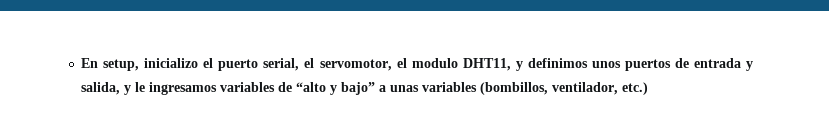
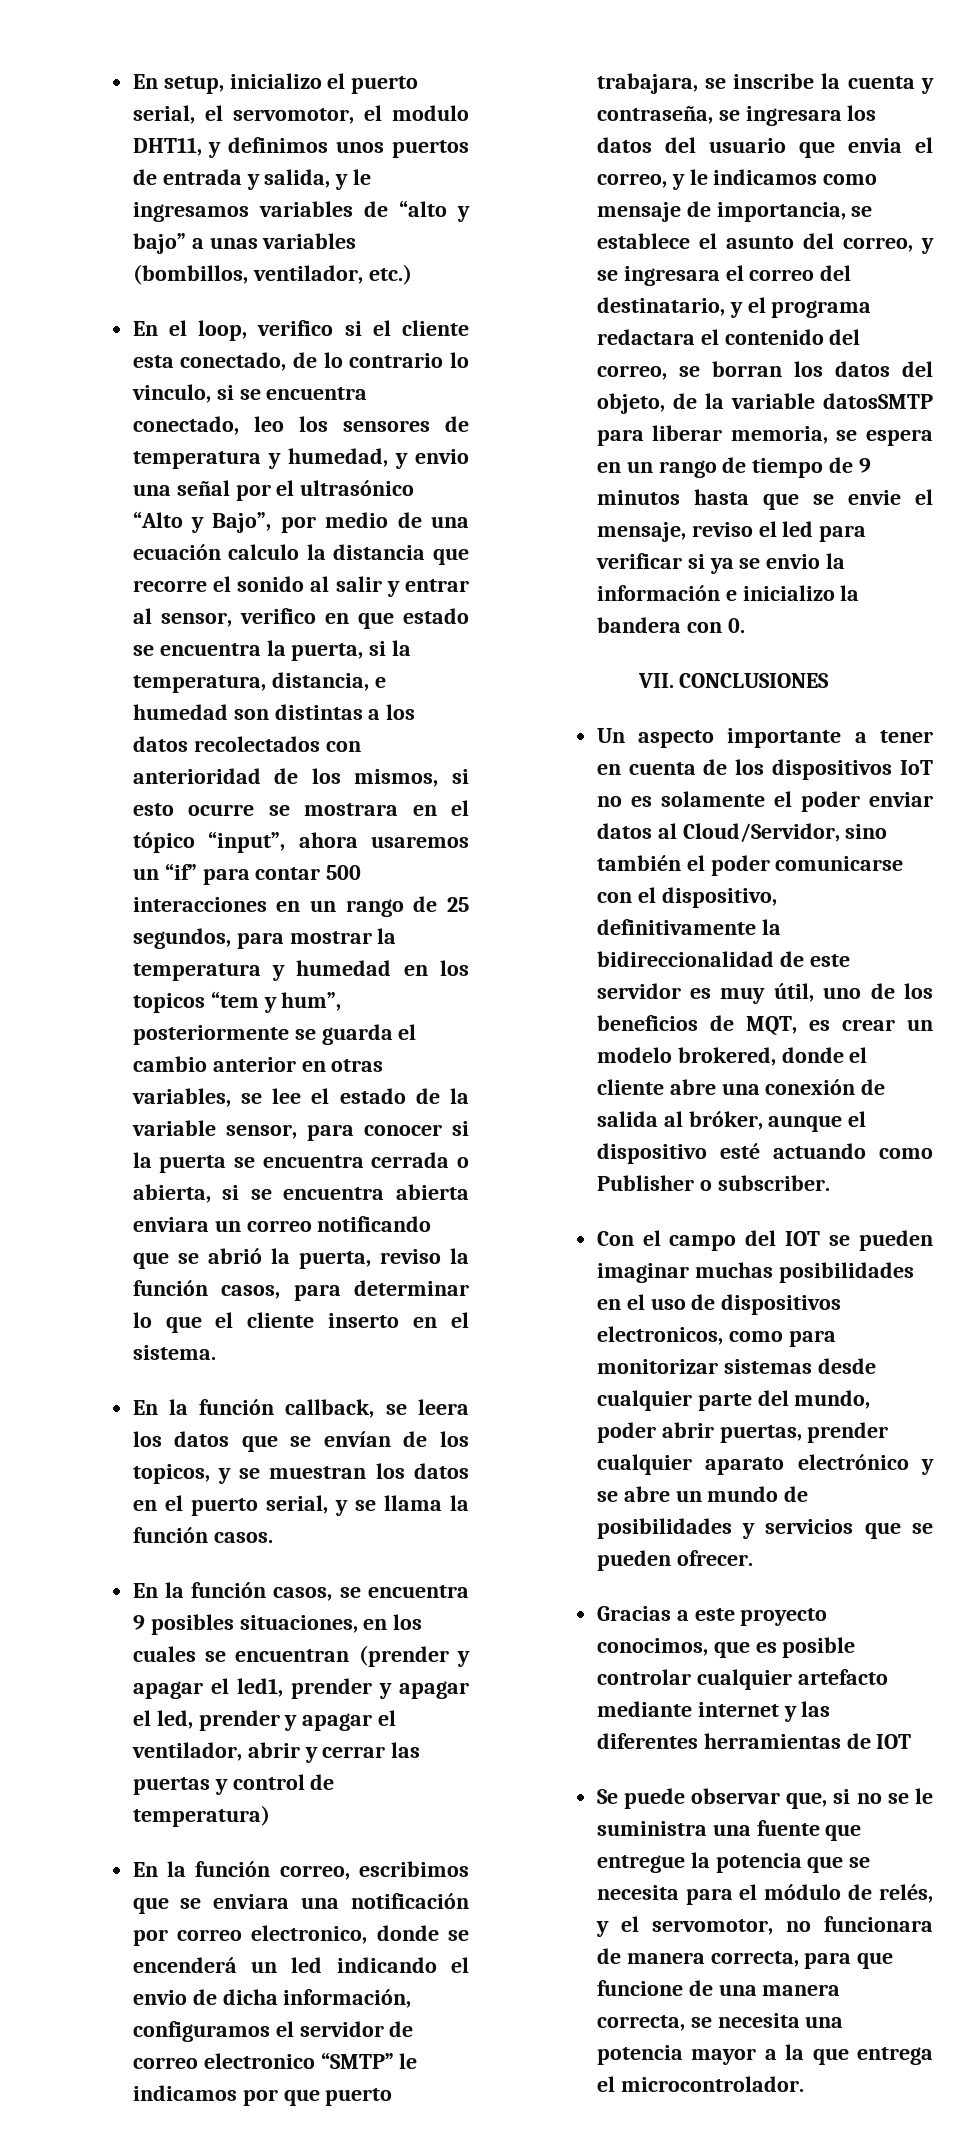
(649, 88) none -> [132,320,470,341] [132,352,470,371] [131,384,368,403] [132,416,470,435] [132,448,470,469] [132,480,415,501] [132,511,469,533] [132,544,470,565] [132,576,470,597] [132,608,469,629] [132,640,412,661] [132,672,386,693] [132,704,416,720] [132,736,361,752] [132,768,470,787] [132,800,469,816] [132,831,470,853] [132,863,362,885] [132,896,470,917] [132,928,397,949] [132,960,470,981] [132,991,342,1013] [132,1024,417,1045] [132,1056,384,1072] [131,1088,470,1107] [131,1120,470,1141] [132,1152,470,1173] [132,1184,470,1203] [132,1216,432,1232] [132,1248,470,1269] [132,1280,470,1301] [132,1312,469,1333] [132,1345,216,1360] [132,1399,469,1418] [132,1431,470,1452] [132,1463,469,1484] [132,1495,470,1516] [132,1527,273,1543] [132,1582,469,1601] [132,1614,423,1635] [132,1645,471,1667] [132,1678,469,1699] [132,1710,397,1731] [131,1742,421,1763] [132,1774,335,1795] [132,1805,270,1827] [132,1861,470,1880] [132,1893,470,1914] [132,1925,470,1946] [132,1957,470,1973] [132,1989,412,2008] [132,2021,414,2042] [132,2052,418,2069] [132,2085,393,2106] [596,73,934,94] [596,105,877,126] [596,137,933,158] [596,169,878,190] [596,201,873,222] [596,233,934,254] [596,265,852,286] [596,297,872,318] [596,329,861,345] [596,361,933,380] [596,393,934,414] [596,425,933,446] [596,457,872,478] [596,489,933,510] [596,521,867,542] [595,553,846,574] [596,585,860,601] [596,617,745,633] [637,673,830,688] [596,728,933,748] [596,759,933,780] [596,791,933,812] [596,823,888,843] [596,855,904,876] [596,887,777,908] [596,919,781,935] [596,951,850,967] [596,983,933,1004] [596,1015,933,1036] [596,1047,868,1066] [596,1079,886,1095] [596,1111,867,1132] [596,1143,933,1164] [596,1175,830,1191] [596,1230,933,1251] [596,1262,914,1283] [596,1294,842,1315] [596,1326,836,1347] [596,1358,876,1374] [596,1390,871,1411] [596,1422,889,1443] [596,1454,934,1475] [596,1486,809,1502] [596,1518,934,1539] [596,1550,753,1571] [596,1606,828,1626] [596,1637,856,1658] [596,1669,888,1690] [596,1701,831,1722] [596,1733,912,1749] [596,1788,933,1809] [596,1820,862,1841] [596,1852,871,1873] [596,1884,934,1905] [595,1916,933,1937] [596,1948,894,1969] [596,1980,841,1996] [596,2013,844,2031] [596,2044,933,2065] [596,2076,804,2092] // En el loop, verifico si el cliente esta conectado, de lo contrario lo vinculo, si se encuentra conectado, leo los sensores de temperatura y humedad, y envio una señal por el ultrasónico “Alto y Bajo”, por medio de una ecuación calculo la distancia que recorre el sonido al salir y entrar al sensor, verifico en que estado se encuentra la puerta, si la temperatura, distancia, e humedad son distintas a los datos recolectados con anterioridad de los mismos, si esto ocurre se mostrara en el tópico “input”, ahora usaremos un “if” para contar 500 interacciones en un rango de 25 segundos, para mostrar la temperatura y humedad en los topicos “tem y hum”, posteriormente se guarda el cambio anterior en otras variables, se lee el estado de la variable sensor, para conocer si la puerta se encuentra cerrada o abierta, si se encuentra abierta enviara un correo notificando que se abrió la puerta, reviso la función casos, para determinar lo que el cliente inserto en el sistema. // En la función callback, se leera los datos que se envían de los topicos, y se muestran los datos en el puerto serial, y se llama la función casos. // En la función casos, se encuentra 9 posibles situaciones, en los cuales se encuentran (prender y apagar el led1, prender y apagar el led, prender y apagar el ventilador, abrir y cerrar las puertas y control de temperatura) // En la función correo, escribimos que se enviara una notificación por correo electronico, donde se encenderá un led indicando el envio de dicha información, configuramos el servidor de correo electronico “SMTP” le indicamos por que puerto trabajara, se inscribe la cuenta y contraseña, se ingresara los datos del usuario que envia el correo, y le indicamos como mensaje de importancia, se establece el asunto del correo, y se ingresara el correo del destinatario, y el programa redactara el contenido del correo, se borran los datos del objeto, de la variable datosSMTP para liberar memoria, se espera en un rango de tiempo de 9 minutos hasta que se envie el mensaje, reviso el led para verificar si ya se envio la información e inicializo la bandera con 0. // VII. CONCLUSIONES // Un aspecto importante a tener en cuenta de los dispositivos IoT no es solamente el poder enviar datos al Cloud/Servidor, sino también el poder comunicarse con el dispositivo, definitivamente la bidireccionalidad de este servidor es muy útil, uno de los beneficios de MQT, es crear un modelo brokered, donde el cliente abre una conexión de salida al bróker, aunque el dispositivo esté actuando como Publisher o subscriber. // Con el campo del IOT se pueden imaginar muchas posibilidades en el uso de dispositivos electronicos, como para monitorizar sistemas desde cualquier parte del mundo, poder abrir puertas, prender cualquier aparato electrónico y se abre un mundo de posibilidades y servicios que se pueden ofrecer. // Gracias a este proyecto conocimos, que es posible controlar cualquier artefacto mediante internet y las diferentes herramientas de IOT // Se puede observar que, si no se le suministra una fuente que entregue la potencia que se necesita para el módulo de relés, y el servomotor, no funcionara de manera correcta, para que funcione de una manera correcta, se necesita una potencia mayor a la que entrega el microcontrolador.

